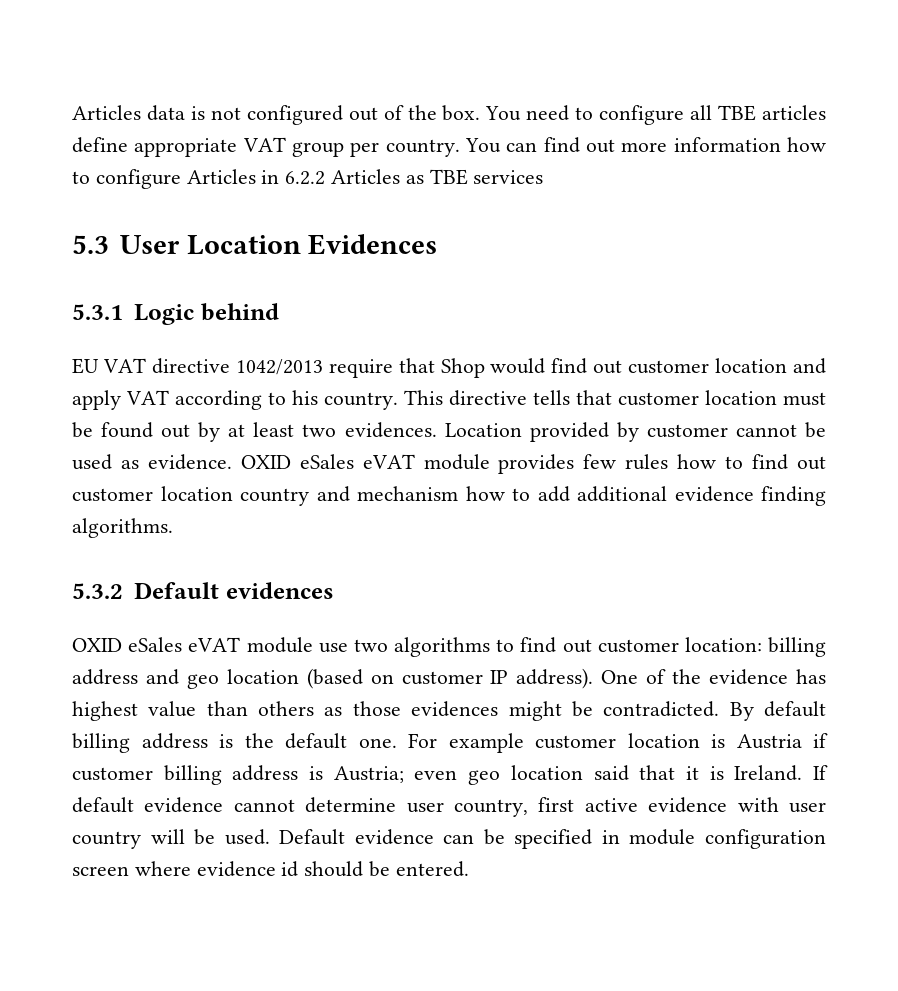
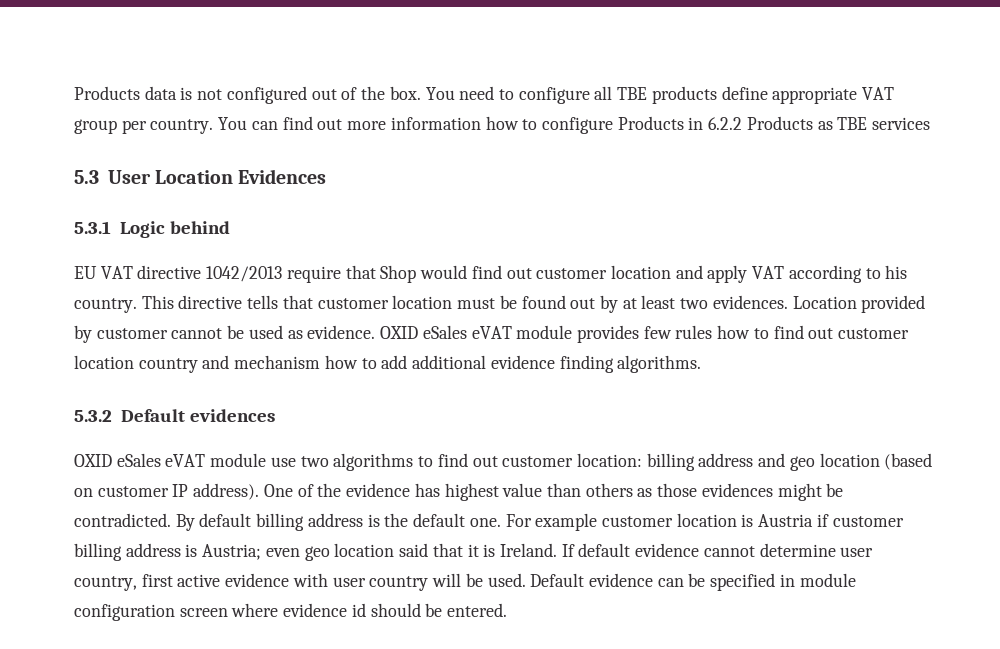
[72,105,141,120] Articles -> [74,86,140,100] Products
[761,105,826,120] articles -> [651,86,717,104] products
[186,169,256,184] Articles -> [617,116,684,130] Products
[331,169,401,184] Articles -> [746,116,813,130] Products

